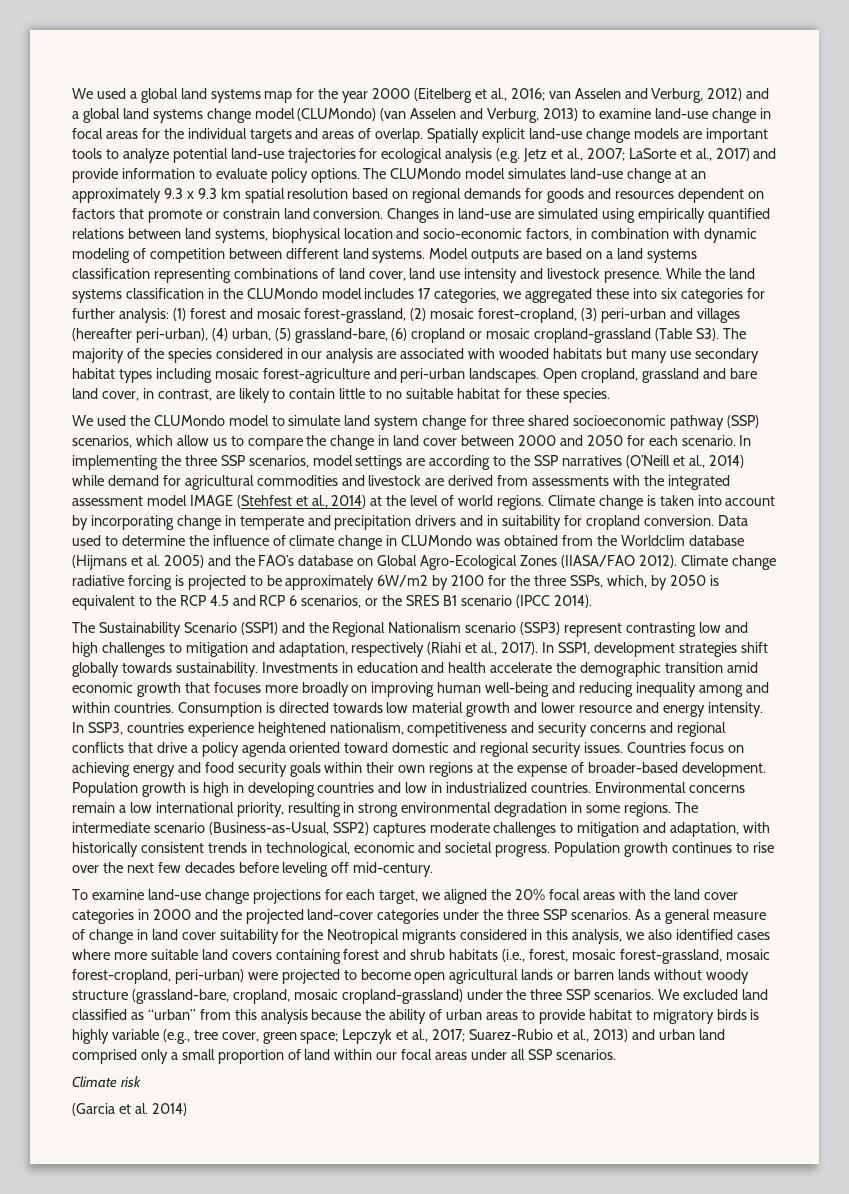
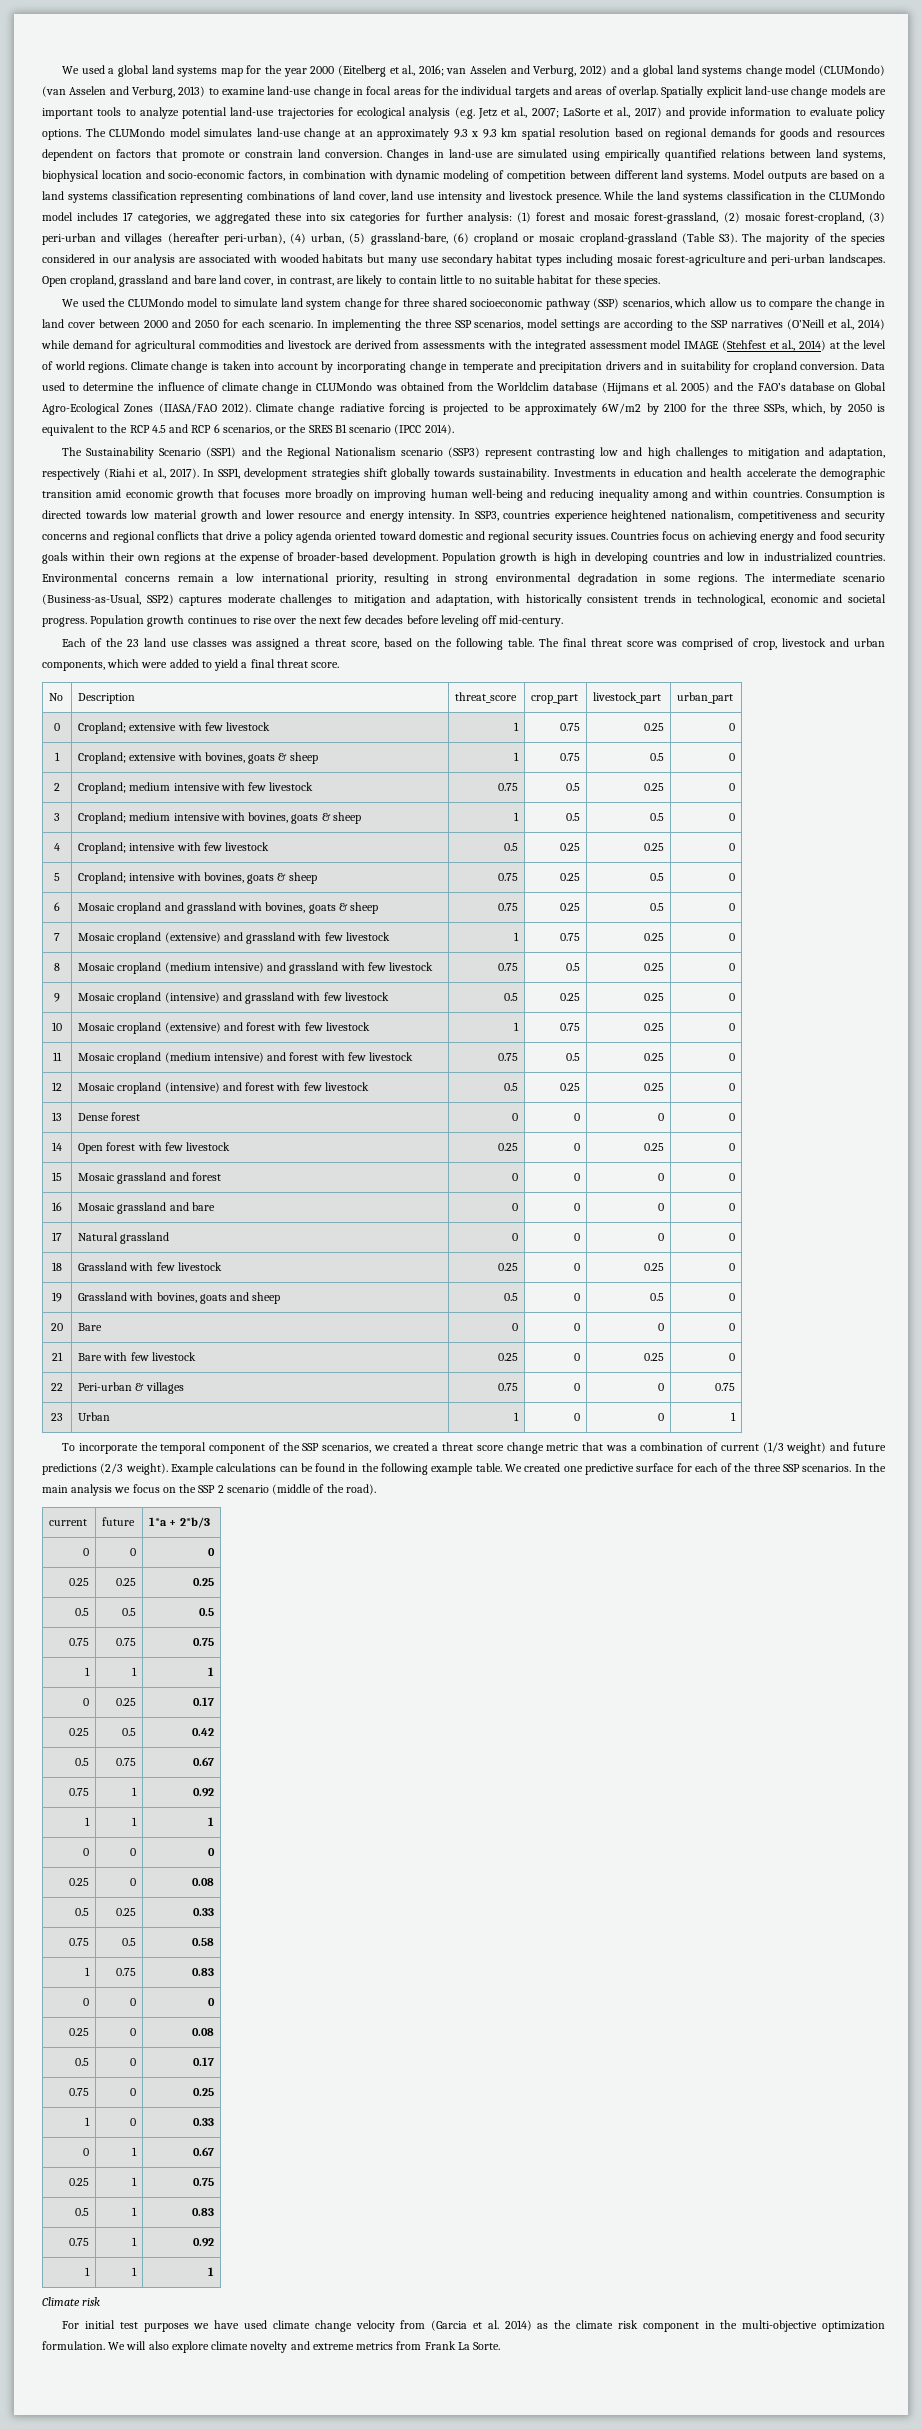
[72,889,738,904] [72,909,766,924] [72,929,770,944] [72,949,770,964] [72,969,749,984] [72,989,768,1004] [72,1009,760,1024] [72,1029,725,1044] [72,1049,616,1064] [72,1076,141,1088] [72,1103,187,1116] To examine land-use change projections for each target, we aligned the 20% focal areas with the land cover categories in 2000 and the projected land-cover categories under the three SSP scenarios. As a general measure of change in land cover suitability for the Neotropical migrants considered in this analysis, we also identified cases where more suitable land covers containing forest and shrub habitats (i.e., forest, mosaic forest-grassland, mosaic forest-cropland, peri-urban) were projected to become open agricultural lands or barren lands without woody structure (grassland-bare, cropland, mosaic cropland-grassland) under the three SSP scenarios. We excluded land classified as “urban” from this analysis because the ability of urban areas to provide habitat to migratory birds is highly variable (e.g., tree cover, green space; Lepczyk et al., 2017; Suarez-Rubio et al., 2013) and urban land comprised only a small proportion of land within our focal areas under all SSP scenarios. // Climate risk // (Garcia et al. 2014) -> [62,638,886,650] [42,659,340,671] [49,693,64,701] [78,693,136,704] [455,692,518,703] [531,694,579,704] [593,692,662,704] [677,692,734,704] [54,723,60,731] [78,722,271,734] [513,722,519,731] [559,723,580,731] [643,723,664,731] [728,723,735,731] [55,752,60,761] [78,752,318,764] [513,752,519,761] [559,753,580,761] [649,753,664,761] [728,753,735,761] [54,783,60,791] [78,782,314,794] [497,783,518,791] [565,783,580,791] [643,783,664,791] [728,783,735,791] [54,813,60,821] [78,812,361,824] [513,812,519,821] [565,813,580,821] [649,813,664,821] [728,813,735,821] [54,843,60,851] [78,842,270,854] [503,843,518,851] [559,843,580,851] [643,843,664,851] [728,843,735,851] [54,873,60,881] [78,872,317,884] [497,873,518,881] [559,873,580,881] [649,873,664,881] [728,873,735,881] [54,902,60,911] [78,902,379,914] [497,903,518,911] [559,903,580,911] [649,903,664,911] [728,903,735,911] [54,933,60,941] [78,932,390,944] [513,932,519,941] [559,933,580,941] [643,933,664,941] [728,933,735,941] [54,963,60,971] [78,962,434,974] [497,963,518,971] [565,963,580,971] [643,963,664,971] [728,963,735,971] [54,993,60,1002] [78,992,389,1004] [503,993,518,1001] [559,993,580,1001] [643,993,664,1001] [728,993,735,1001] [52,1022,62,1031] [78,1022,370,1034] [513,1022,519,1031] [559,1023,580,1031] [643,1023,664,1031] [728,1023,735,1031] [53,1052,62,1061] [78,1052,414,1064] [497,1053,518,1061] [565,1053,580,1061] [643,1053,664,1061] [728,1053,735,1061] [52,1082,62,1091] [78,1082,369,1094] [503,1083,518,1091] [559,1083,580,1091] [643,1083,664,1091] [728,1083,735,1091] [52,1112,62,1121] [78,1112,141,1121] [511,1113,518,1121] [573,1113,580,1121] [657,1113,664,1121] [728,1113,735,1121] [52,1142,62,1151] [78,1142,231,1154] [497,1143,518,1151] [573,1143,580,1151] [643,1143,664,1151] [728,1143,735,1151] [52,1172,62,1181] [78,1172,221,1184] [511,1173,518,1181] [573,1173,580,1181] [657,1173,664,1181] [728,1173,735,1181] [52,1202,62,1211] [78,1202,215,1214] [511,1203,518,1211] [573,1203,580,1211] [657,1203,664,1211] [728,1203,735,1211] [52,1232,62,1241] [78,1232,170,1244] [511,1233,518,1241] [573,1233,580,1241] [657,1233,664,1241] [728,1233,735,1241] [52,1262,62,1271] [78,1262,222,1271] [497,1263,518,1271] [573,1263,580,1271] [643,1263,664,1271] [728,1263,735,1271] [52,1292,62,1302] [78,1292,281,1304] [503,1293,518,1301] [573,1293,580,1301] [649,1293,664,1301] [728,1293,735,1301] [51,1323,63,1331] [78,1323,103,1331] [511,1323,518,1331] [573,1323,580,1331] [657,1323,664,1331] [728,1323,735,1331] [52,1352,63,1361] [78,1352,196,1361] [497,1353,518,1361] [573,1353,580,1361] [643,1353,664,1361] [728,1353,735,1361] [51,1383,63,1391] [78,1382,184,1394] [497,1383,518,1391] [573,1383,580,1391] [657,1383,664,1391] [714,1383,735,1391] [51,1413,63,1421] [78,1412,111,1421] [513,1412,519,1421] [573,1413,580,1421] [657,1413,664,1421] [730,1412,736,1421] [62,1442,886,1454] [42,1463,886,1475] [42,1484,376,1496] [49,1519,88,1526] [102,1517,136,1526] [149,1517,210,1528] [82,1548,89,1556] [129,1548,136,1556] [207,1548,215,1556] [68,1578,89,1586] [115,1578,136,1586] [192,1578,214,1586] [74,1608,89,1616] [121,1608,136,1616] [198,1608,214,1616] [68,1638,89,1646] [115,1638,136,1646] [192,1638,214,1646] [84,1667,90,1676] [131,1667,137,1676] [207,1667,214,1676] [82,1698,89,1706] [115,1698,136,1706] [192,1697,214,1706] [68,1728,89,1736] [121,1728,136,1736] [191,1728,214,1736] [74,1758,89,1766] [115,1758,136,1766] [192,1757,214,1766] [68,1788,89,1796] [131,1787,137,1796] [192,1788,214,1797] [84,1817,90,1826] [131,1817,137,1826] [207,1817,214,1826] [82,1848,89,1856] [129,1848,136,1856] [207,1848,215,1856] [68,1878,89,1886] [129,1878,136,1886] [191,1878,214,1886] [74,1908,89,1916] [115,1908,136,1916] [192,1908,214,1916] [68,1938,89,1946] [121,1938,136,1946] [191,1938,214,1946] [84,1967,90,1976] [115,1968,136,1976] [191,1968,214,1976] [82,1998,89,2006] [129,1998,136,2006] [207,1998,215,2006] [68,2028,89,2036] [129,2028,136,2036] [191,2028,214,2036] [74,2058,89,2066] [129,2058,136,2066] [192,2057,214,2066] [68,2088,89,2096] [129,2088,136,2096] [192,2088,214,2096] [84,2117,90,2126] [129,2118,136,2126] [192,2118,214,2126] [82,2148,89,2156] [131,2147,137,2156] [192,2147,214,2156] [68,2178,89,2186] [131,2177,137,2186] [192,2178,214,2186] [74,2208,89,2216] [131,2207,137,2216] [191,2208,214,2216] [68,2238,89,2246] [131,2237,137,2246] [192,2238,214,2247] [84,2267,90,2276] [131,2267,137,2276] [207,2267,214,2276] [42,2297,101,2306] [62,2320,886,2332] [42,2341,501,2353] Each of the 23 land use classes was assigned a threat score, based on the following table. The final threat score was comprised of crop, livestock and urban components, which were added to yield a final threat score. // No | Description | threat_score | crop_part | livestock_part | urban_part // 0 | Cropland; extensive with few livestock | 1 | 0.75 | 0.25 | 0 // 1 | Cropland; extensive with bovines, goats & sheep | 1 | 0.75 | 0.5 | 0 // 2 | Cropland; medium intensive with few livestock | 0.75 | 0.5 | 0.25 | 0 // 3 | Cropland; medium intensive with bovines, goats & sheep | 1 | 0.5 | 0.5 | 0 // 4 | Cropland; intensive with few livestock | 0.5 | 0.25 | 0.25 | 0 // 5 | Cropland; intensive with bovines, goats & sheep | 0.75 | 0.25 | 0.5 | 0 // 6 | Mosaic cropland and grassland with bovines, goats & sheep | 0.75 | 0.25 | 0.5 | 0 // 7 | Mosaic cropland (extensive) and grassland with few livestock | 1 | 0.75 | 0.25 | 0 // 8 | Mosaic cropland (medium intensive) and grassland with few livestock | 0.75 | 0.5 | 0.25 | 0 // 9 | Mosaic cropland (intensive) and grassland with few livestock | 0.5 | 0.25 | 0.25 | 0 // 10 | Mosaic cropland (extensive) and forest with few livestock | 1 | 0.75 | 0.25 | 0 // 11 | Mosaic cropland (medium intensive) and forest with few livestock | 0.75 | 0.5 | 0.25 | 0 // 12 | Mosaic cropland (intensive) and forest with few livestock | 0.5 | 0.25 | 0.25 | 0 // 13 | Dense forest | 0 | 0 | 0 | 0 // 14 | Open forest with few livestock | 0.25 | 0 | 0.25 | 0 // 15 | Mosaic grassland and forest | 0 | 0 | 0 | 0 // 16 | Mosaic grassland and bare | 0 | 0 | 0 | 0 // 17 | Natural grassland | 0 | 0 | 0 | 0 // 18 | Grassland with few livestock | 0.25 | 0 | 0.25 | 0 // 19 | Grassland with bovines, goats and sheep | 0.5 | 0 | 0.5 | 0 // 20 | Bare | 0 | 0 | 0 | 0 // 21 | Bare with few livestock | 0.25 | 0 | 0.25 | 0 // 22 | Peri-urban & villages | 0.75 | 0 | 0 | 0.75 // 23 | Urban | 1 | 0 | 0 | 1 // To incorporate the temporal component of the SSP scenarios, we created a threat score change metric that was a combination of current (1/3 weight) and future predictions (2/3 weight). Example calculations can be found in the following example table. We created one predictive surface for each of the three SSP scenarios. In the main analysis we focus on the SSP 2 scenario (middle of the road). // current | future | 1*a + 2*b/3 // 0 | 0 | 0 // 0.25 | 0.25 | 0.25 // 0.5 | 0.5 | 0.5 // 0.75 | 0.75 | 0.75 // 1 | 1 | 1 // 0 | 0.25 | 0.17 // 0.25 | 0.5 | 0.42 // 0.5 | 0.75 | 0.67 // 0.75 | 1 | 0.92 // 1 | 1 | 1 // 0 | 0 | 0 // 0.25 | 0 | 0.08 // 0.5 | 0.25 | 0.33 // 0.75 | 0.5 | 0.58 // 1 | 0.75 | 0.83 // 0 | 0 | 0 // 0.25 | 0 | 0.08 // 0.5 | 0 | 0.17 // 0.75 | 0 | 0.25 // 1 | 0 | 0.33 // 0 | 1 | 0.67 // 0.25 | 1 | 0.75 // 0.5 | 1 | 0.83 // 0.75 | 1 | 0.92 // 1 | 1 | 1 // Climate risk // For initial test purposes we have used climate change velocity from (Garcia et al. 2014) as the climate risk component in the multi-objective optimization formulation. We will also explore climate novelty and extreme metrics from Frank La Sorte.

